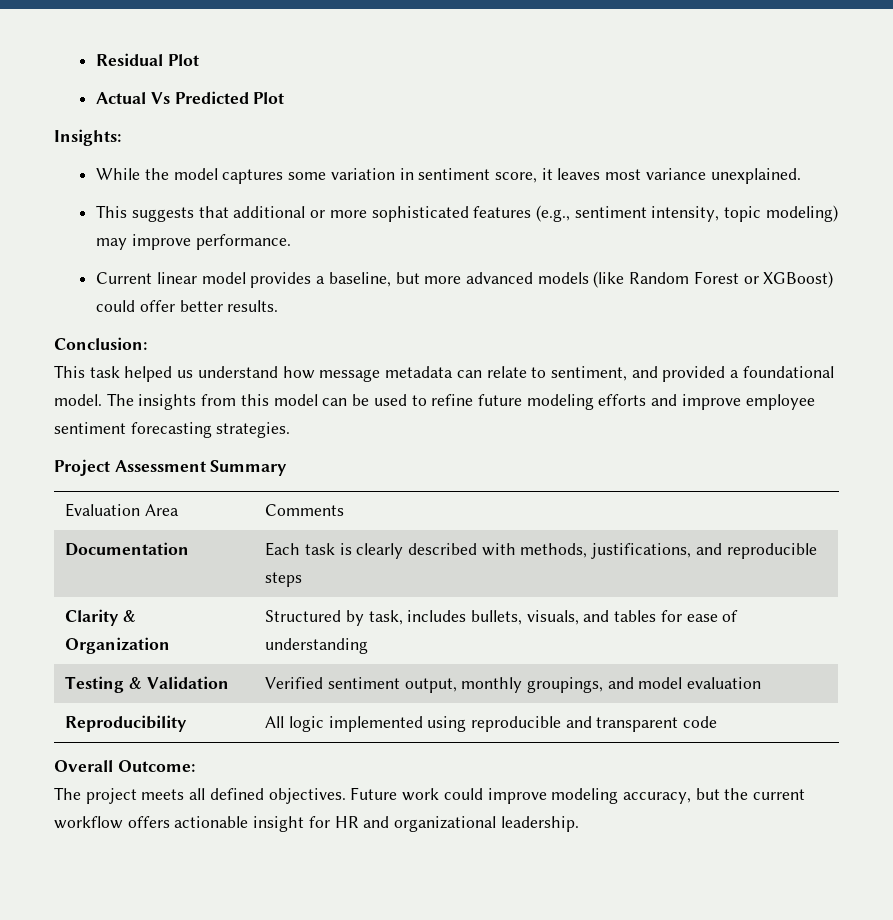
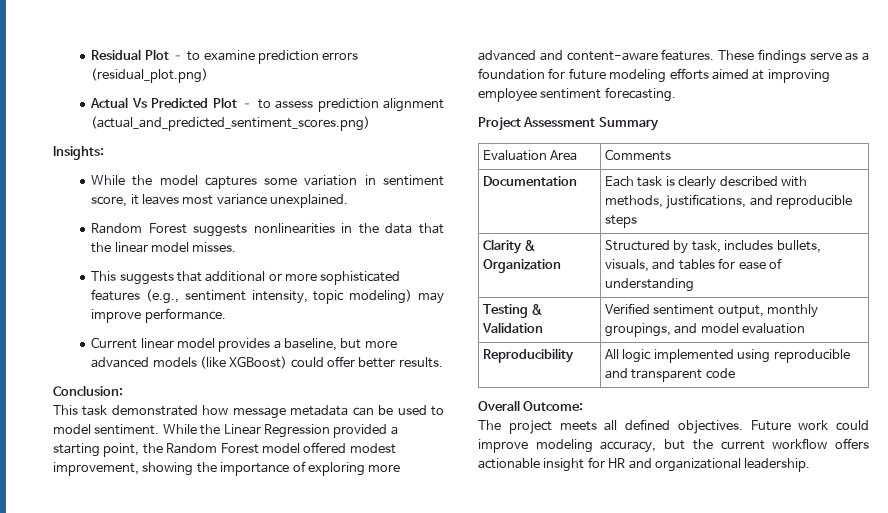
[96,91,285,104] // Actual Vs Predicted Plot -> [171,50,359,64] [91,68,209,83] [90,97,444,112] [91,116,371,131] – to examine prediction errors (residual_plot.png) // Actual Vs Predicted Plot – to assess prediction alignment (actual_and_predicted_sentiment_scores.png)
(801, 176) none -> [91,223,444,237] [91,242,237,253] // Random Forest suggests nonlinearities in the data that the linear model misses.
[629,271,759,284] Random Forest or -> (226, 362) none
[124,366,278,382] helped us understand -> [111,405,198,416] demonstrated
[486,366,834,382] [54,393,815,410] [54,422,291,438] relate to sentiment, and provided a foundational model. The insights from this model can be used to refine future modeling efforts and improve employee sentiment forecasting strategies. -> [378,405,445,416] [53,424,398,438] [53,442,396,457] [53,461,401,476] [478,49,869,64] [478,68,830,83] [478,87,676,102] be used to model sentiment. While the Linear Regression provided a starting point, the Random Forest model offered modest improvement, showing the importance of exploring more advanced and content-aware features. These findings serve as a foundation for future modeling efforts aimed at improving employee sentiment forecasting.

